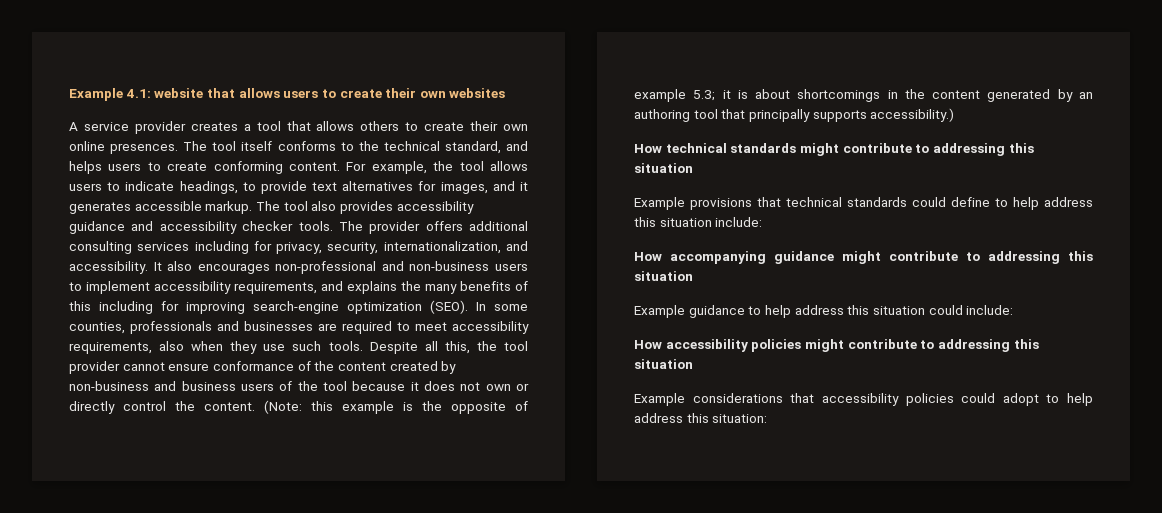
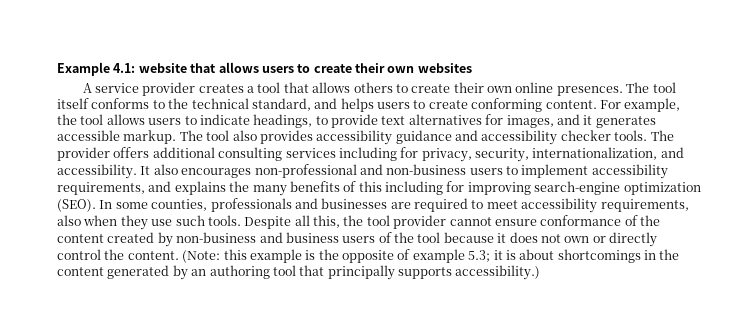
[634,143,1034,156] [634,163,693,173] [634,197,1093,210] [634,217,763,227] [634,251,1093,264] [634,271,693,281] [634,305,1014,318] [634,339,1039,352] [634,359,693,369] [634,393,1093,406] [634,413,768,423] // How technical standards might contribute to addressing this situation // Example provisions that technical standards could define to help address this situation include: // How accompanying guidance might contribute to addressing this situation // Example guidance to help address this situation could include: // How accessibility policies might contribute to addressing this situation // Example considerations that accessibility policies could adopt to help address this situation: -> (541, 272) none

